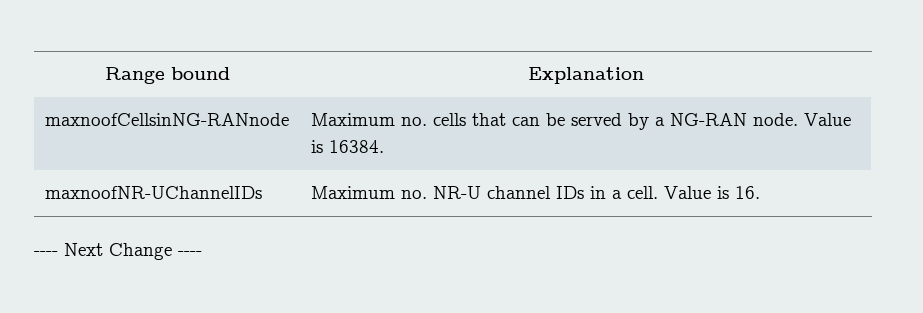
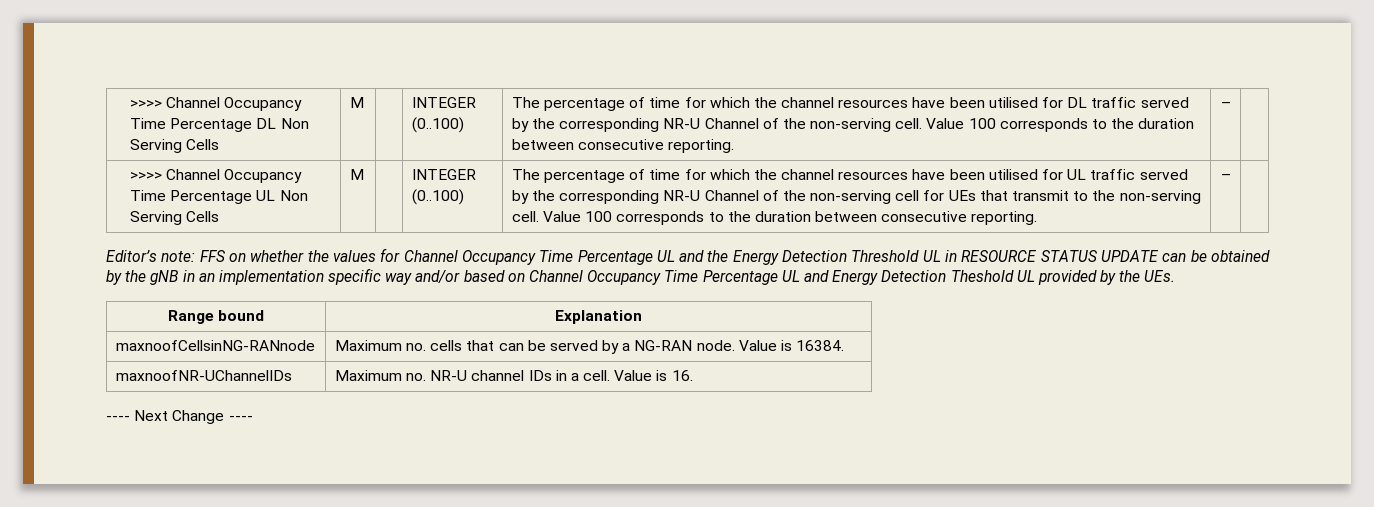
(105, 75) none -> [129,97,303,111] [129,118,309,132] [129,139,220,153] [349,97,364,108] [411,97,476,108] [411,117,464,133] [511,97,1189,111] [511,118,1195,132] [511,139,735,153] [1220,102,1231,108] [129,169,303,183] [129,190,308,204] [129,211,220,225] [349,169,364,180] [411,169,476,180] [411,189,464,205] [511,169,1188,183] [511,190,1201,204] [511,211,1038,225] [1220,174,1231,180] [106,248,1271,265] [106,268,1176,285] >>>> Channel Occupancy Time Percentage DL Non Serving Cells | M | | INTEGER (0..100) | The percentage of time for which the channel resources have been utilised for DL traffic served by the corresponding NR-U Channel of the non-serving cell. Value 100 corresponds to the duration between consecutive reporting. | – | // >>>> Channel Occupancy Time Percentage UL Non Serving Cells | M | | INTEGER (0..100) | The percentage of time for which the channel resources have been utilised for UL traffic served by the corresponding NR-U Channel of the non-serving cell for UEs that transmit to the non-serving cell. Value 100 corresponds to the duration between consecutive reporting. | – | // Editor’s note: FFS on whether the values for Channel Occupancy Time Percentage UL and the Energy Detection Threshold UL in RESOURCE STATUS UPDATE can be obtained by the gNB in an implementation specific way and/or based on Channel Occupancy Time Percentage UL and Energy Detection Theshold UL provided by the UEs. //

